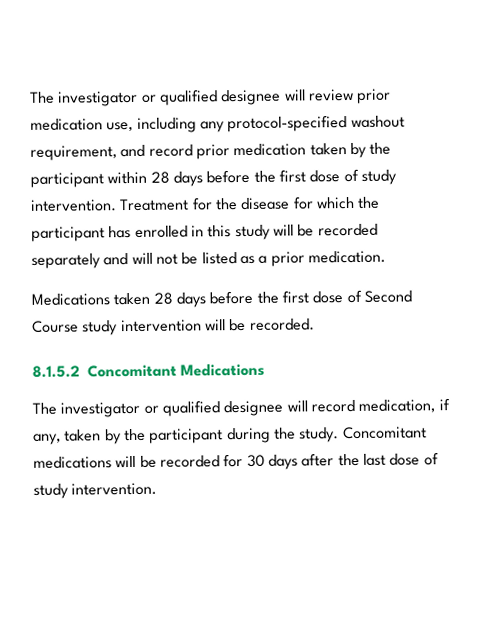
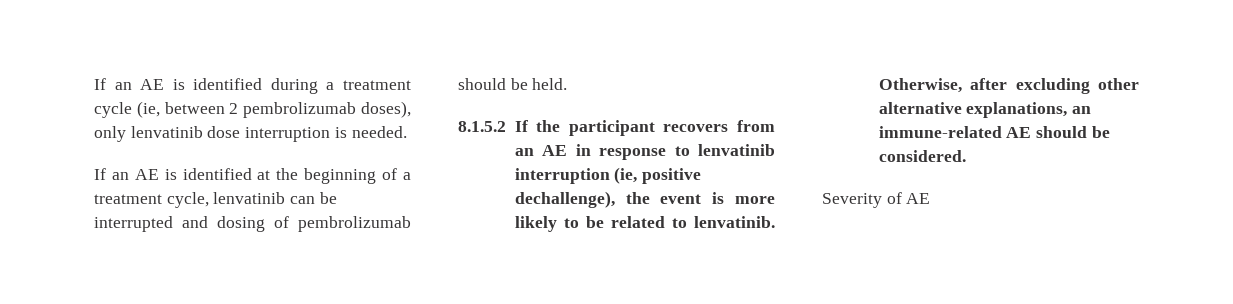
[30,88,392,107] [30,115,405,133] [30,142,392,161] [30,168,397,188] [30,196,381,212] [31,223,378,242] [31,250,386,269] [31,289,412,308] [32,318,315,336] [32,363,266,378] [32,398,450,418] [33,426,427,445] [33,452,439,470] [33,482,158,499] The investigator or qualified designee will review prior medication use, including any protocol-specified washout requirement, and record prior medication taken by the participant within 28 days before the first dose of study intervention. Treatment for the disease for which the participant has enrolled in this study will be recorded separately and will not be listed as a prior medication. // Medications taken 28 days before the first dose of Second Course study intervention will be recorded. // 8.1.5.2 Concomitant Medications // The investigator or qualified designee will record medication, if any, taken by the participant during the study. Concomitant medications will be recorded for 30 days after the last dose of study intervention. -> [94,78,411,94] [94,101,412,118] [94,126,407,142] [94,168,411,184] [94,192,337,208] [94,216,411,232] [458,78,568,90] [458,120,775,136] [514,144,775,160] [514,167,702,184] [514,191,775,208] [514,216,775,232] [878,78,1139,94] [878,102,1092,118] [878,126,1110,138] [878,150,966,162] [822,192,931,208] If an AE is identified during a treatment cycle (ie, between 2 pembrolizumab doses), only lenvatinib dose interruption is needed. // If an AE is identified at the beginning of a treatment cycle, lenvatinib can be interrupted and dosing of pembrolizumab should be held. // 8.1.5.2 If the participant recovers from an AE in response to lenvatinib interruption (ie, positive dechallenge), the event is more likely to be related to lenvatinib. Otherwise, after excluding other alternative explanations, an immune-related AE should be considered. // Severity of AE

